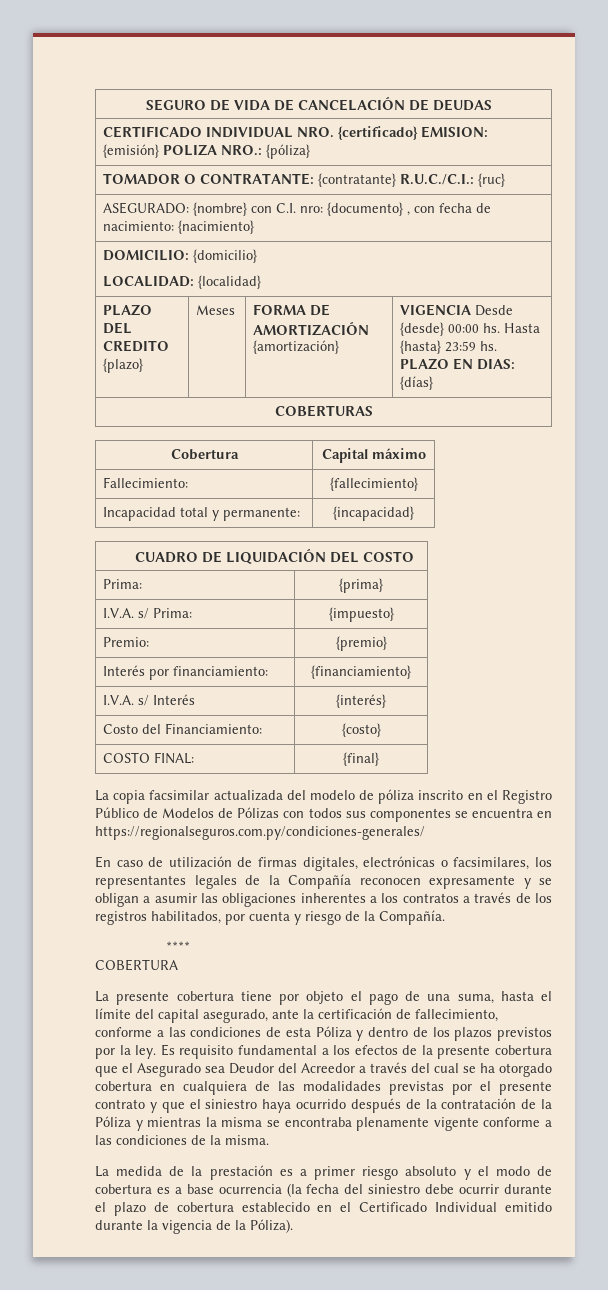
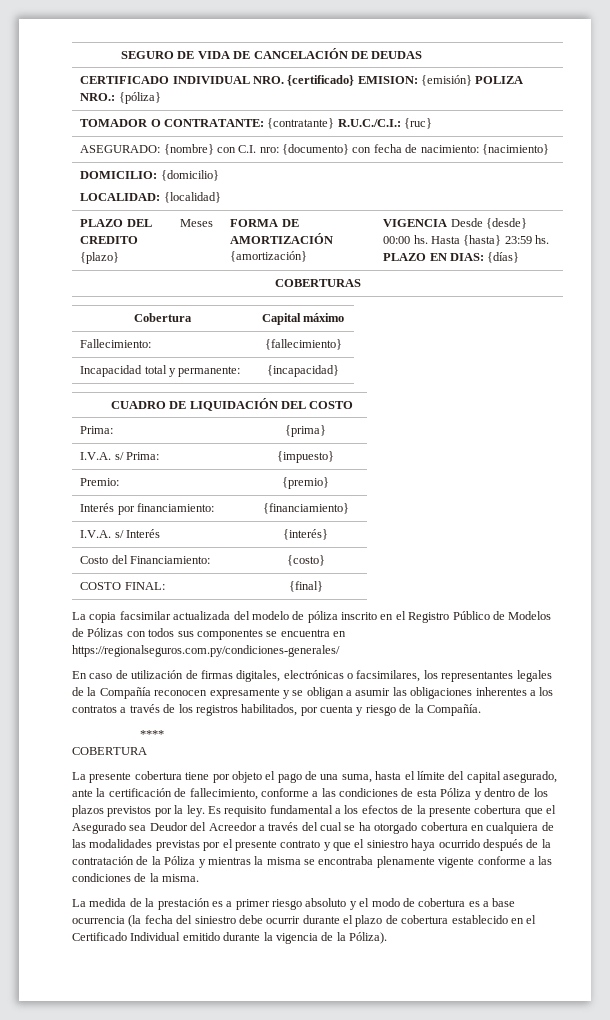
[407,211,411,216] , -> (350, 149) none

